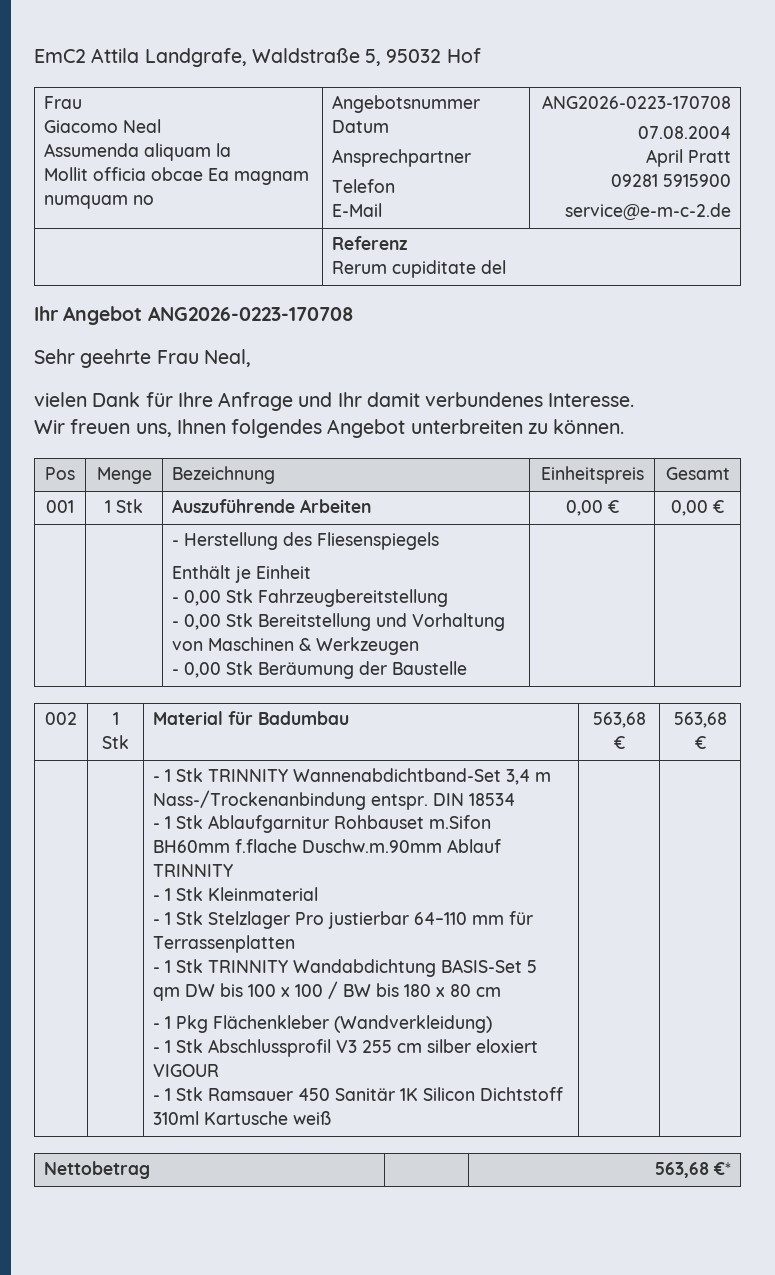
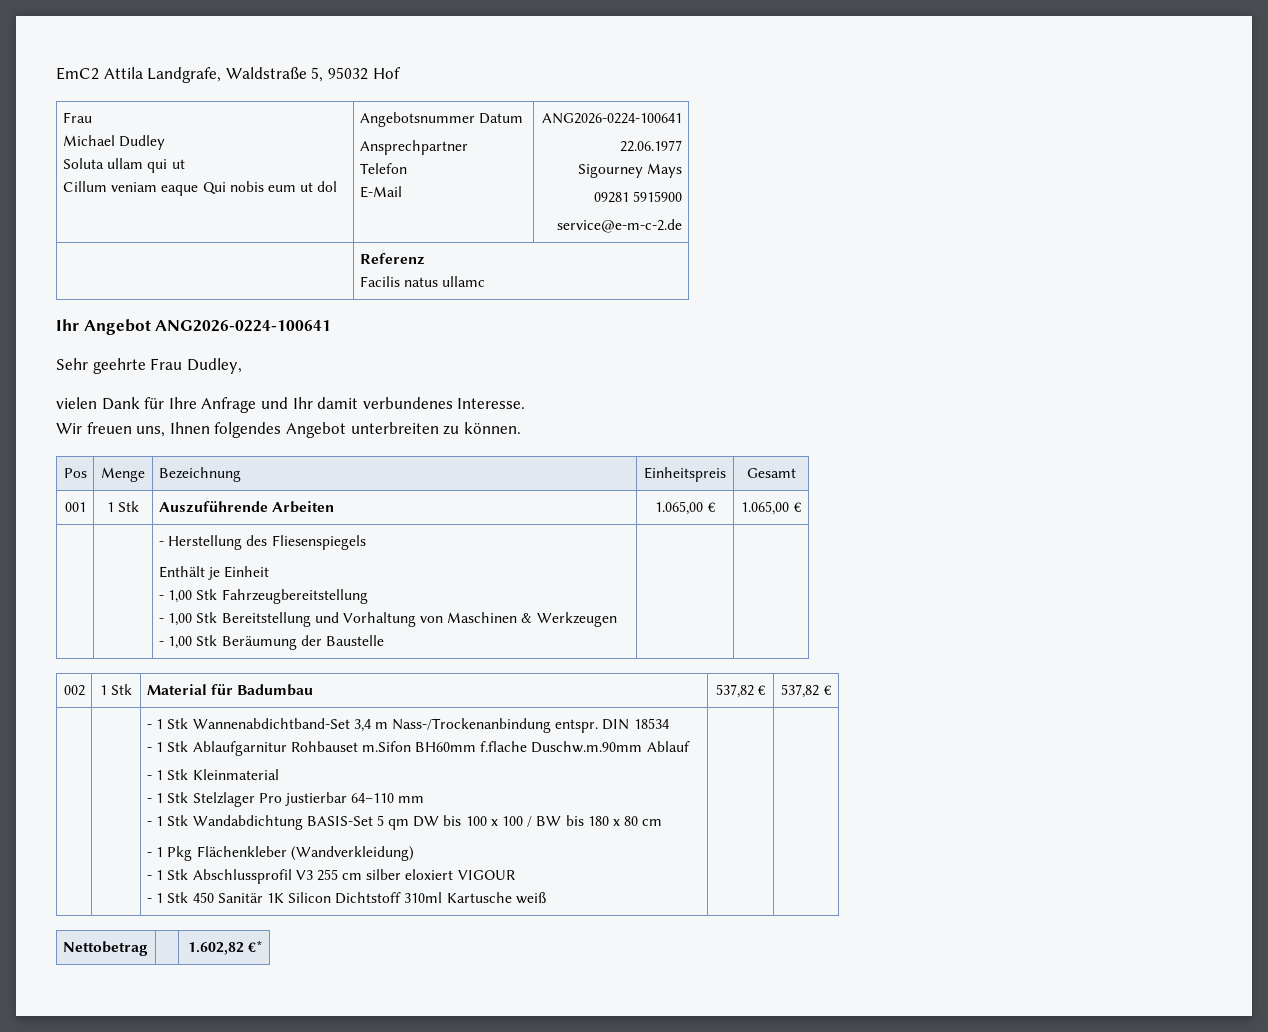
[44,119,162,133] [44,143,232,161] [44,167,310,185] [44,195,155,209] Giacomo Neal // Assumenda aliquam la // Mollit officia obcae Ea magnam numquam no -> [62,135,166,150] [62,158,185,173] [62,181,338,196] Michael Dudley // Soluta ullam qui ut // Cillum veniam eaque Qui nobis eum ut dol
[541,95,731,109] [637,126,731,139] [645,149,731,167] ANG2026-0223-170708 // 07.08.2004 // April Pratt -> [542,113,683,124] [620,140,683,152] [577,163,683,178] ANG2026-0224-100641 // 22.06.1977 // Sigourney Mays
[332,260,507,278] Rerum cupiditate del -> [359,276,486,287] Facilis natus ullamc
[147,306,353,321] ANG2026-0223-170708 -> [155,320,332,332] ANG2026-0224-100641
[203,349,251,367] Neal, -> [186,358,242,374] Dudley,
[565,500,619,516] [671,500,708,516] 0,00 € | 0,00 -> [655,501,715,515] [741,501,790,515] 1.065,00 € | 1.065,00
[184,590,222,606] 0,00 -> [168,590,193,603] 1,00
[184,614,222,630] 0,00 -> [168,613,193,626] 1,00
[184,662,222,678] 0,00 -> [168,636,193,649] 1,00
[592,712,646,728] [613,736,625,749] [673,712,727,728] 563,68 € | 563,68 -> [715,684,766,698] [781,684,820,698] 537,82 € | 537,82
[208,769,289,782] TRINNITY -> (189, 723) none
[153,864,234,877] TRINNITY -> (690, 746) none
[509,911,534,925] [153,935,296,953] [153,959,289,973] für Terrassenplatten // - 1 Stk TRINNITY -> [146,815,189,826] // - 1 Stk
[208,1088,294,1101] Ramsauer -> (189, 897) none
[654,1162,709,1178] 563,68 -> [187,942,244,955] 1.602,82

